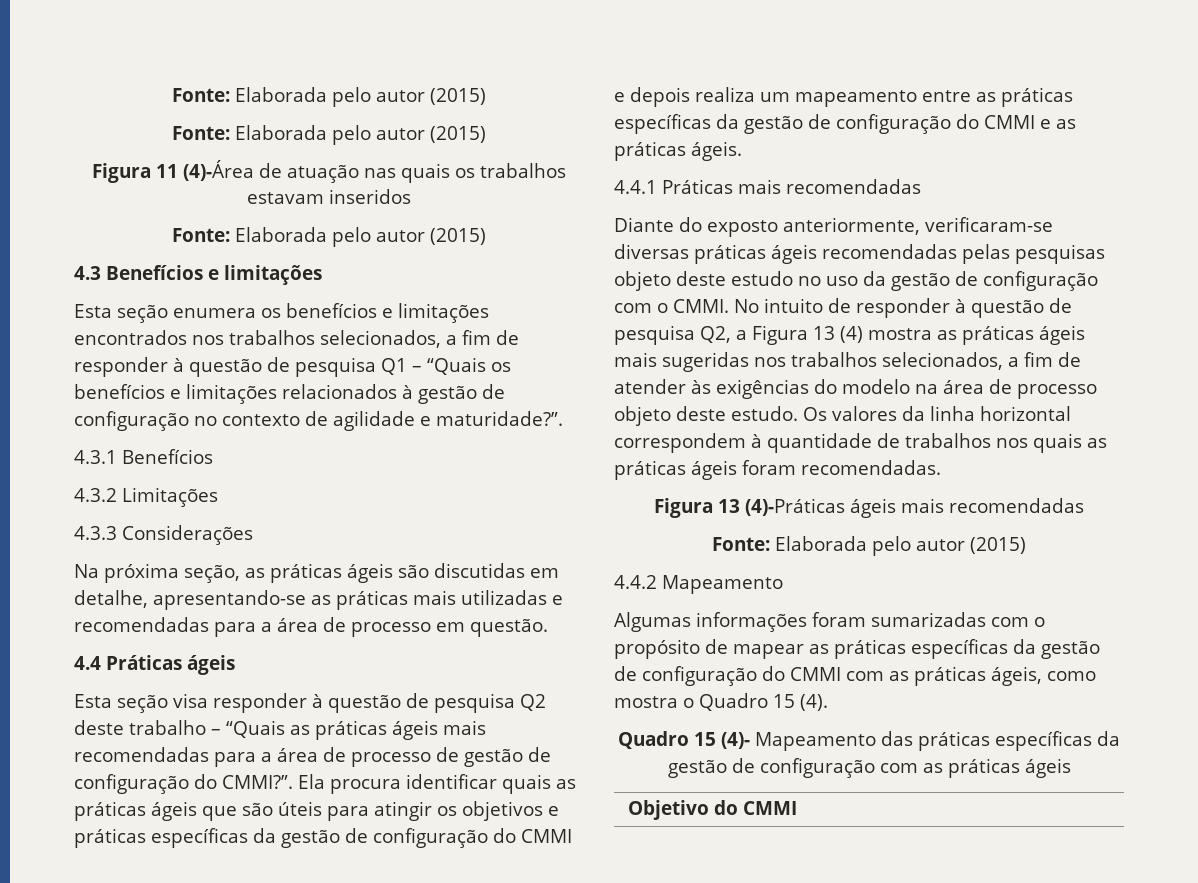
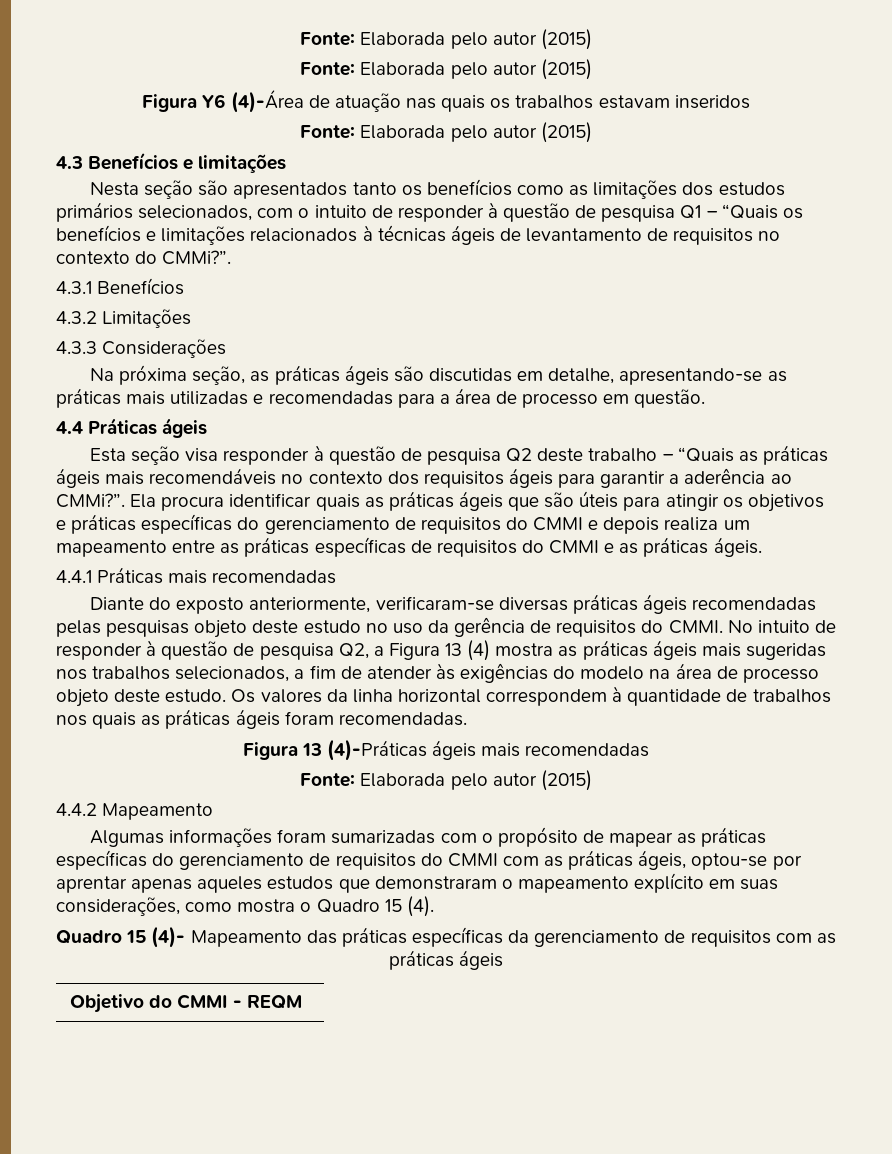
[156,164,178,178] 11 -> [202,94,226,108] Y6
[74,303,489,323] [74,330,491,348] Esta seção enumera os benefícios e limitações encontrados nos trabalhos selecionados, a fim -> [90,179,785,199] [56,202,367,222] Nesta seção são apresentados tanto os benefícios como as limitações dos estudos primários selecionados, com o intuito
[418,384,505,404] [74,411,563,431] gestão de configuração no contexto de agilidade e maturidade?”. -> [377,225,781,245] [56,250,232,265] técnicas ágeis de levantamento de requisitos no contexto do CMMi?”.
[74,747,551,767] [74,774,293,794] recomendadas para a área de processo de gestão de configuração do CMMI?”. -> [149,468,792,488] [56,493,125,508] recomendáveis no contexto dos requisitos ágeis para garantir a aderência ao CMMi?”.
[253,828,488,848] da gestão de configuração -> [237,517,501,534] do gerenciamento de requisitos
[716,114,951,134] da gestão de configuração -> [410,540,517,557] de requisitos
[891,271,1098,291] [614,303,668,313] gestão de configuração com o -> [454,617,664,637] gerência de requisitos do
[1013,639,1100,659] [614,666,757,686] da gestão de configuração -> [152,853,416,870] do gerenciamento de requisitos
(1042, 676) none -> [691,853,802,870] [56,873,779,893] [56,897,180,916] optou-se por aprentar apenas aqueles estudos que demonstraram o mapeamento explícito em suas considerações,
[667,758,875,778] gestão de configuração -> [534,930,771,947] gerenciamento de requisitos
(798, 808) none -> [233,995,303,1009] - REQM

